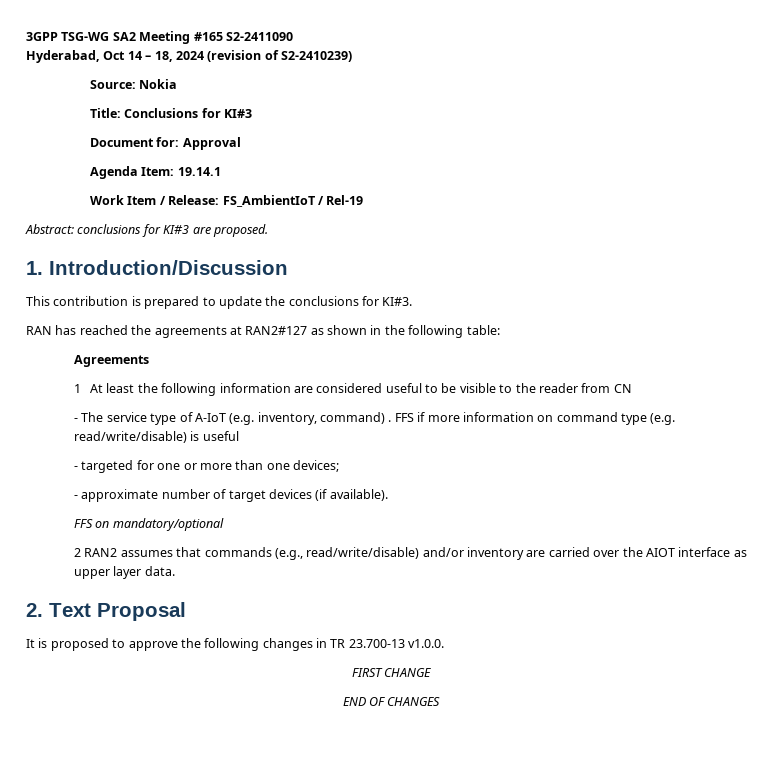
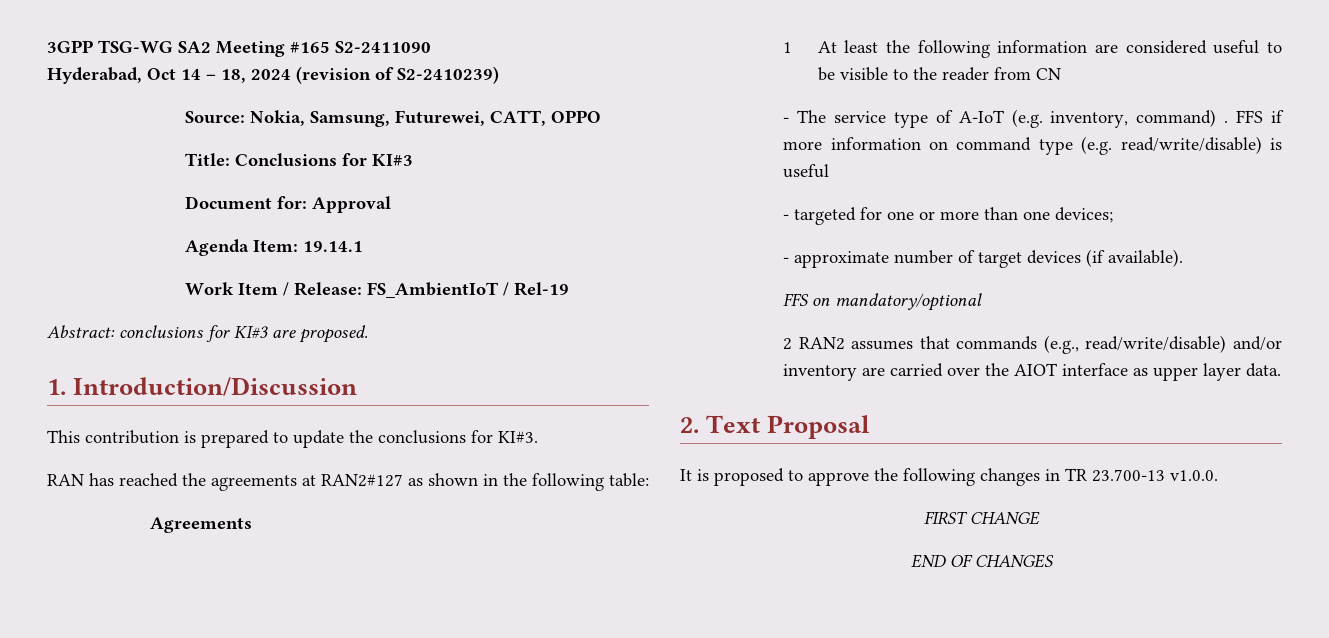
[139,79,178,89] Nokia -> [249,110,601,127] Nokia, Samsung, Futurewei, CATT, OPPO

